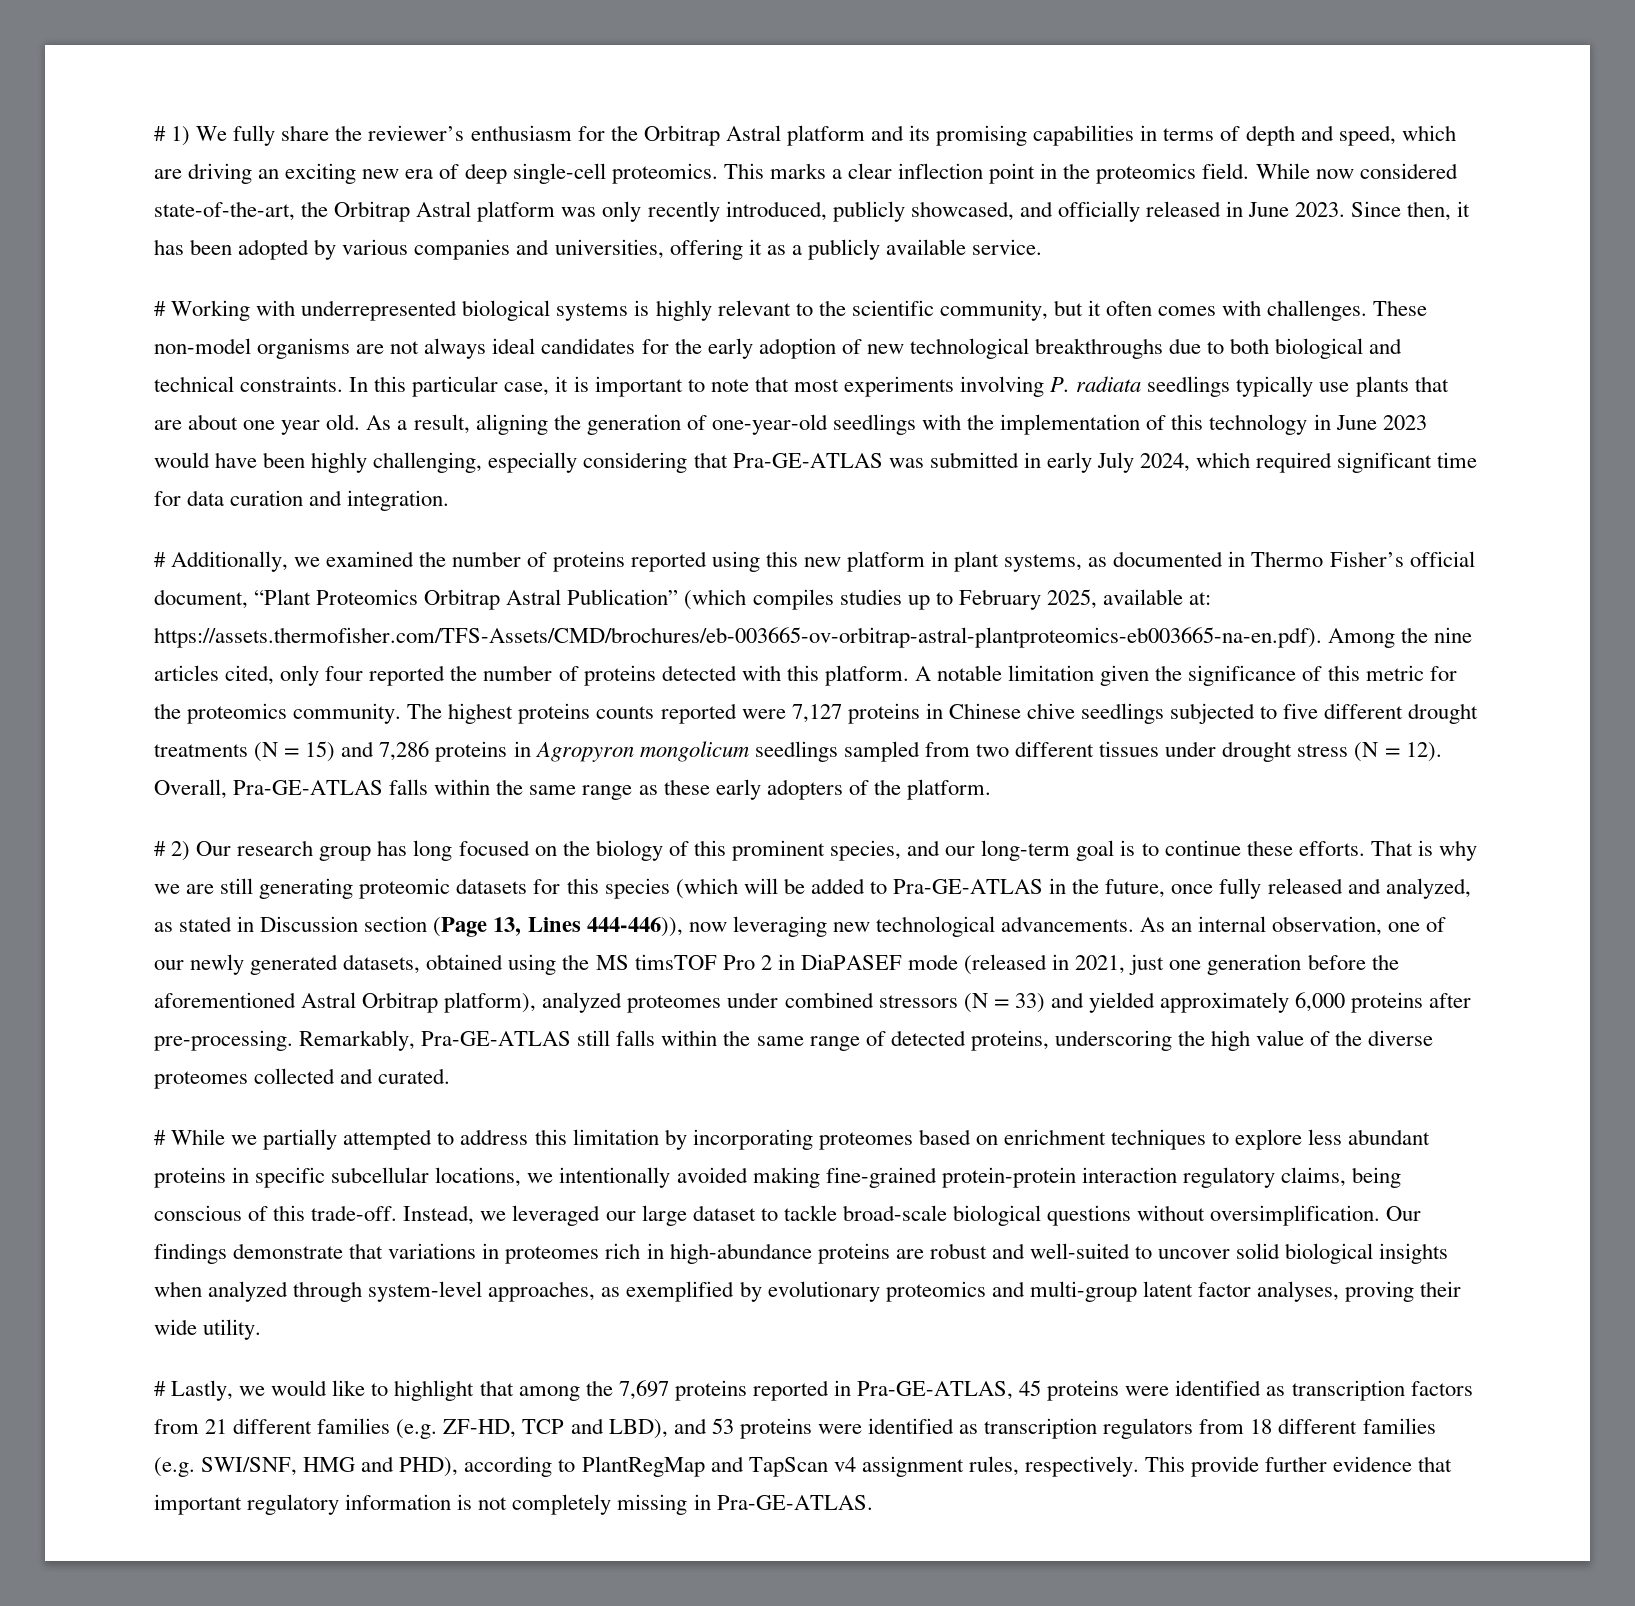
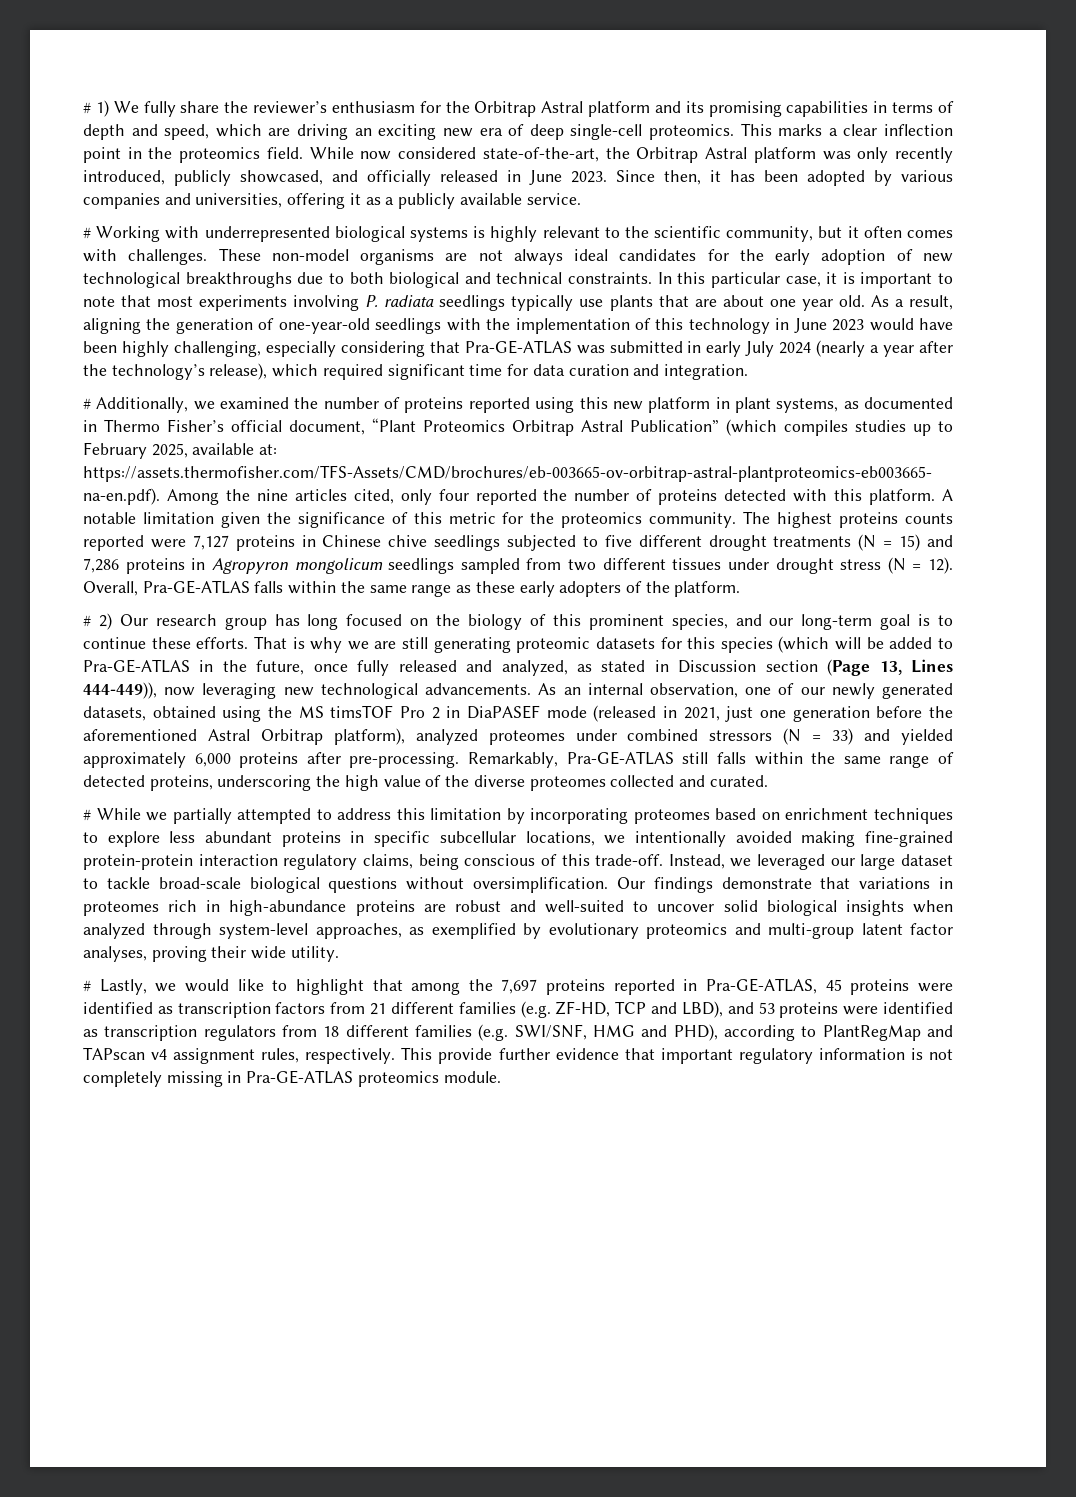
[1140,453,1191,472] 2024, -> [779,340,953,357] [83,363,268,380] 2024 (nearly a year after the technology’s release),
[586,917,683,937] 444-446)), -> [83,682,157,699] 444-449)),
[748,1457,828,1477] TapScan -> [83,1047,145,1060] TAPscan
[716,1495,873,1510] Pra-GE-ATLAS. -> [246,1070,501,1087] Pra-GE-ATLAS proteomics module.

